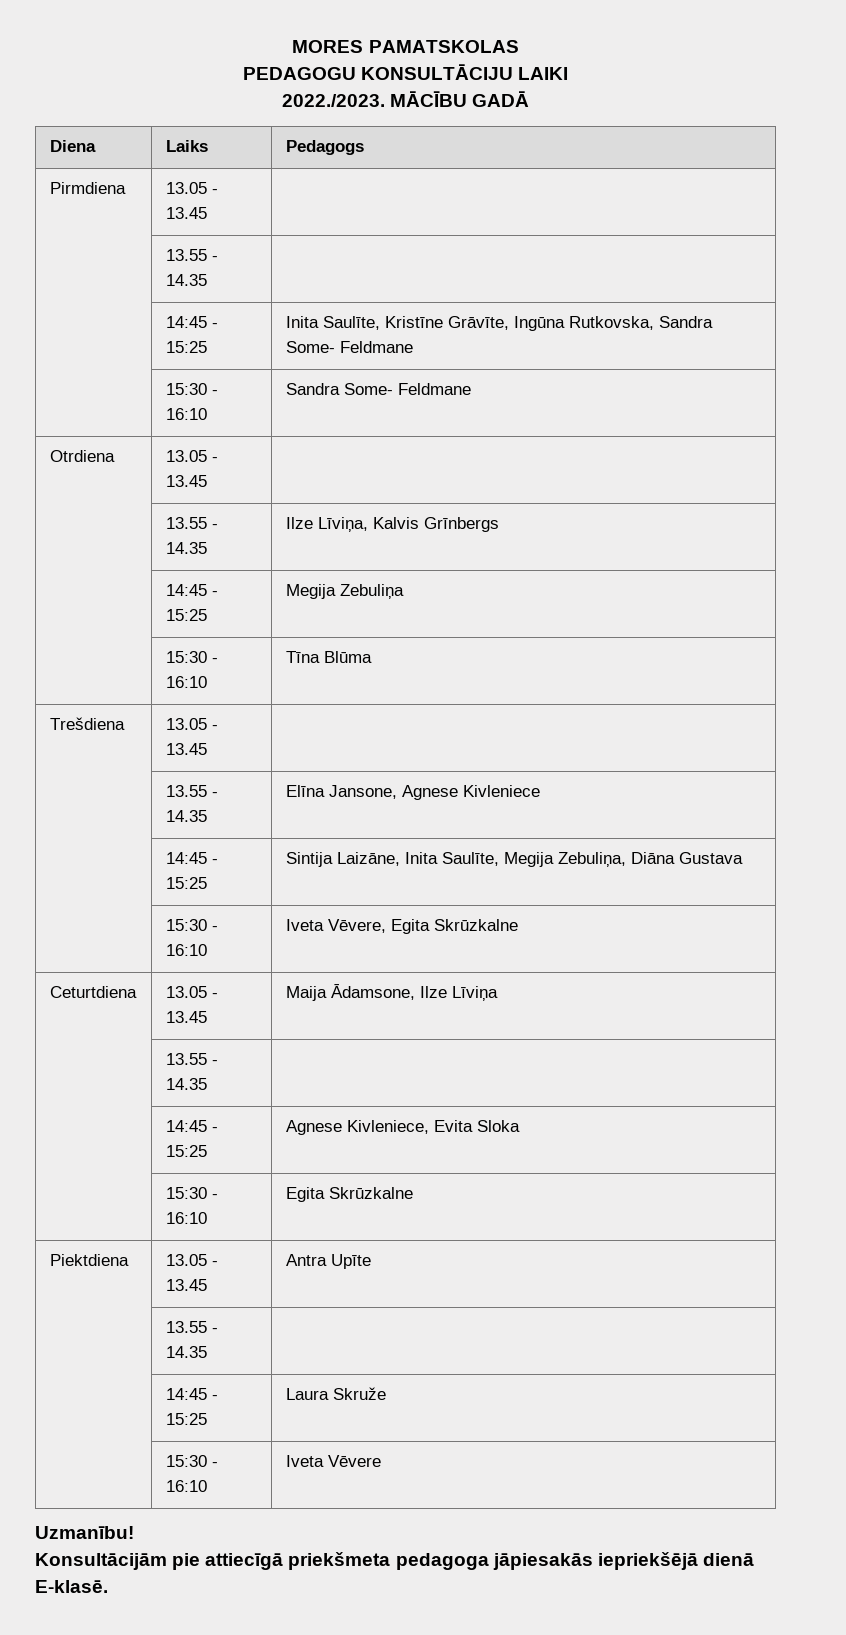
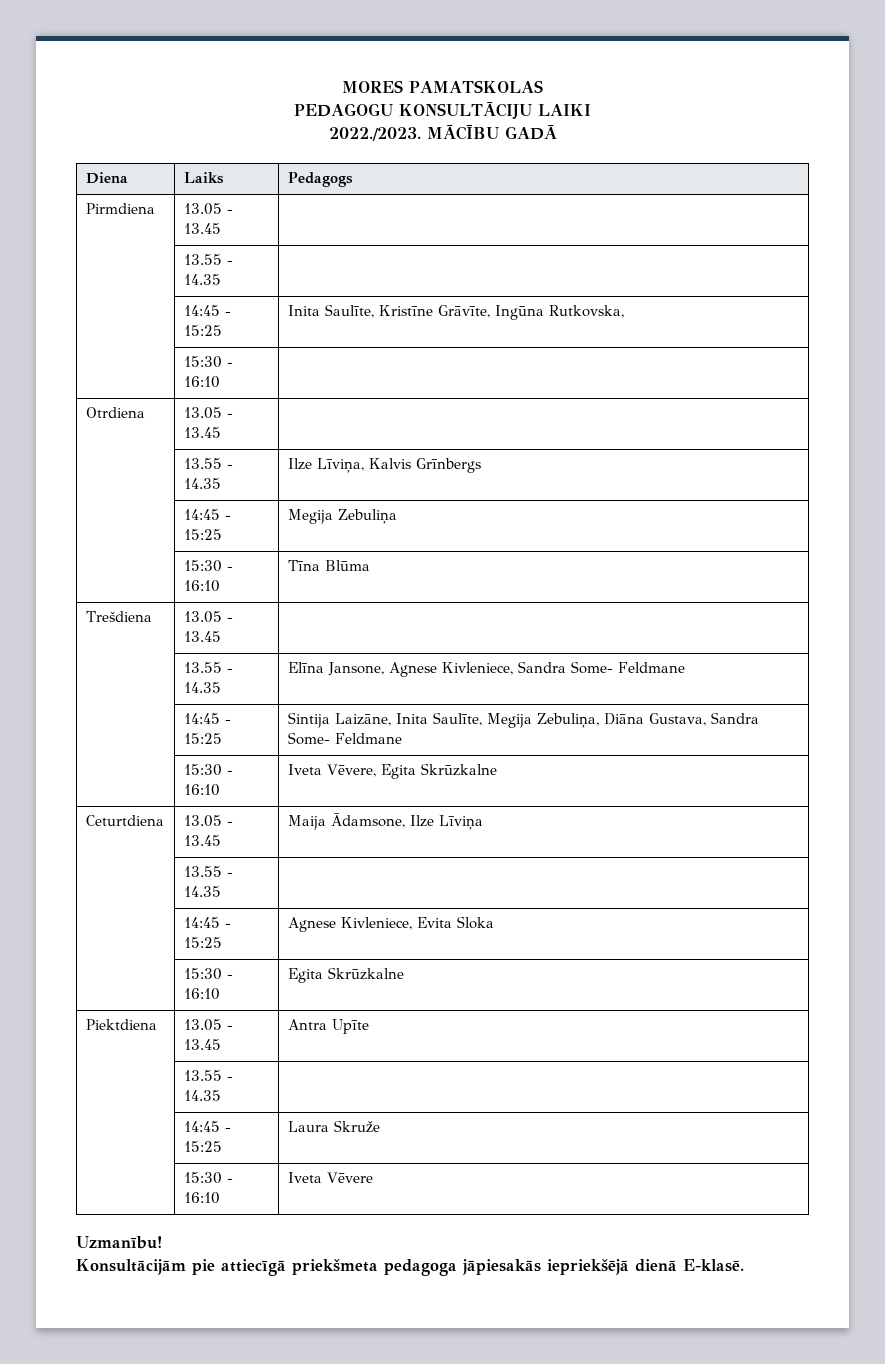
[658,316,713,328] [285,341,413,353] [165,383,218,395] [165,408,207,420] [285,383,471,395] Sandra Some- Feldmane // | 15:30 - 16:10 | Sandra Some- Feldmane -> [183,356,233,368] [183,376,220,388] // | 15:30 - 16:10 |
[462,785,540,797] Kivleniece -> [441,661,685,675] Kivleniece, Sandra Some- Feldmane
[678,852,743,864] Gustava -> [648,712,759,726] [287,732,402,745] Gustava, Sandra Some- Feldmane

